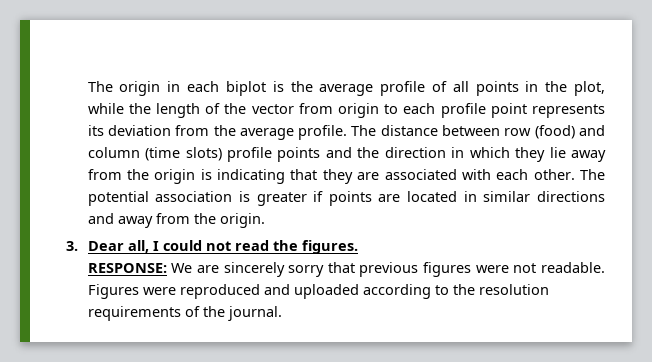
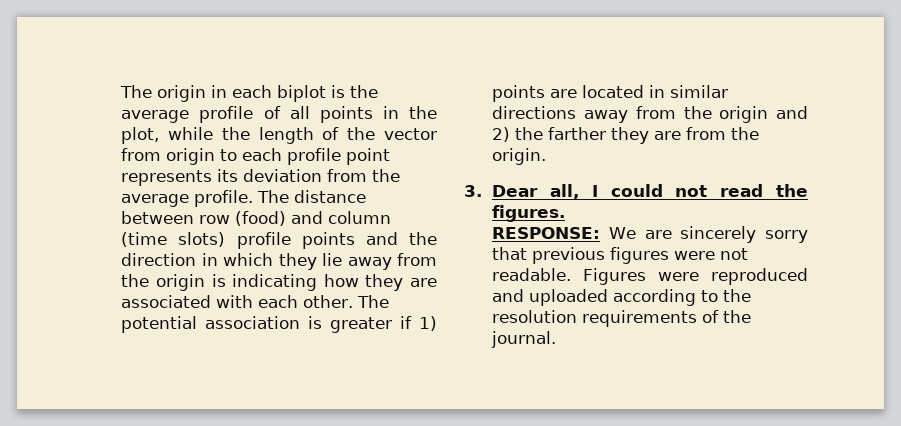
[290,169,318,180] that -> [323,274,359,287] how
(324, 196) none -> [419,316,437,331] 1)
[87,213,153,228] and away -> [584,106,808,123] [492,127,682,144] away from the origin and 2) the farther they are

